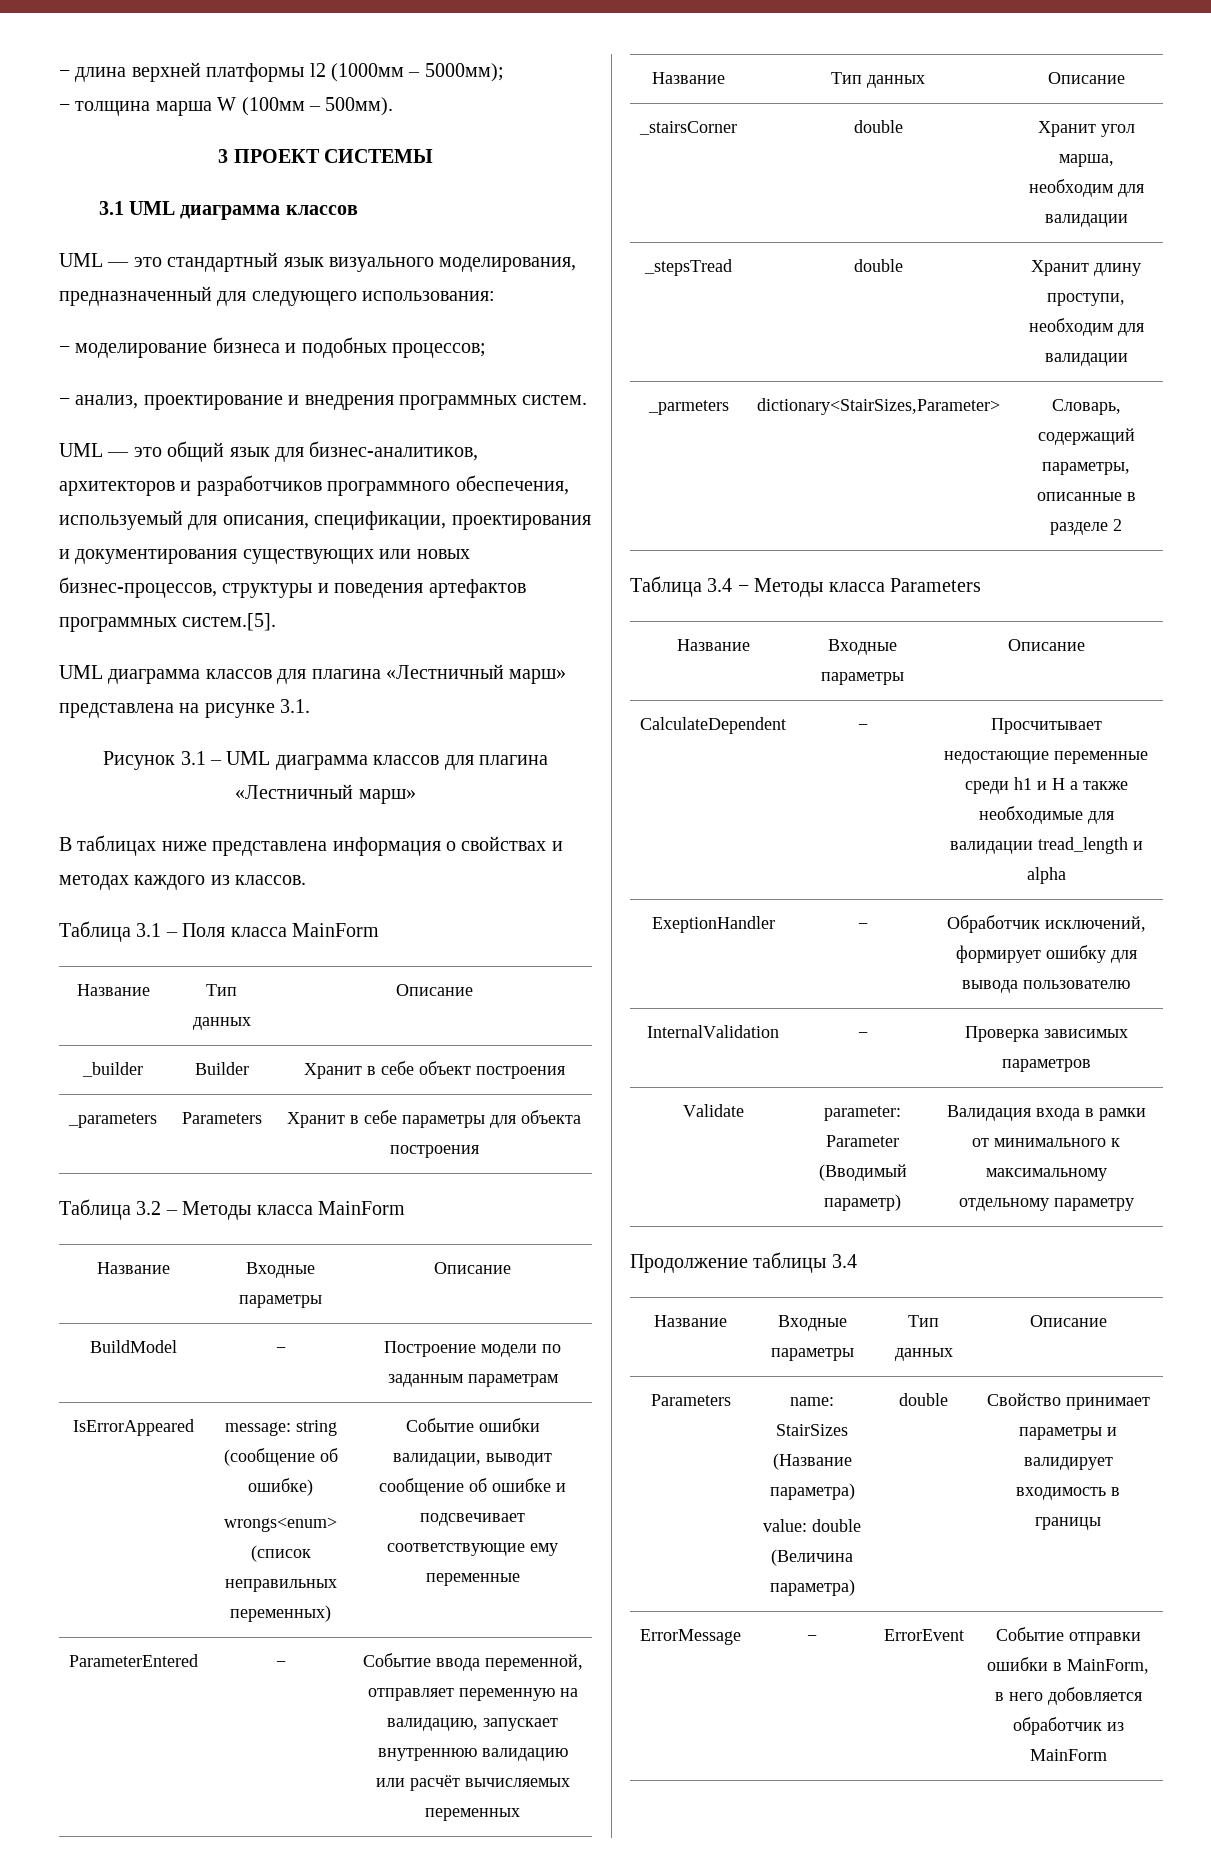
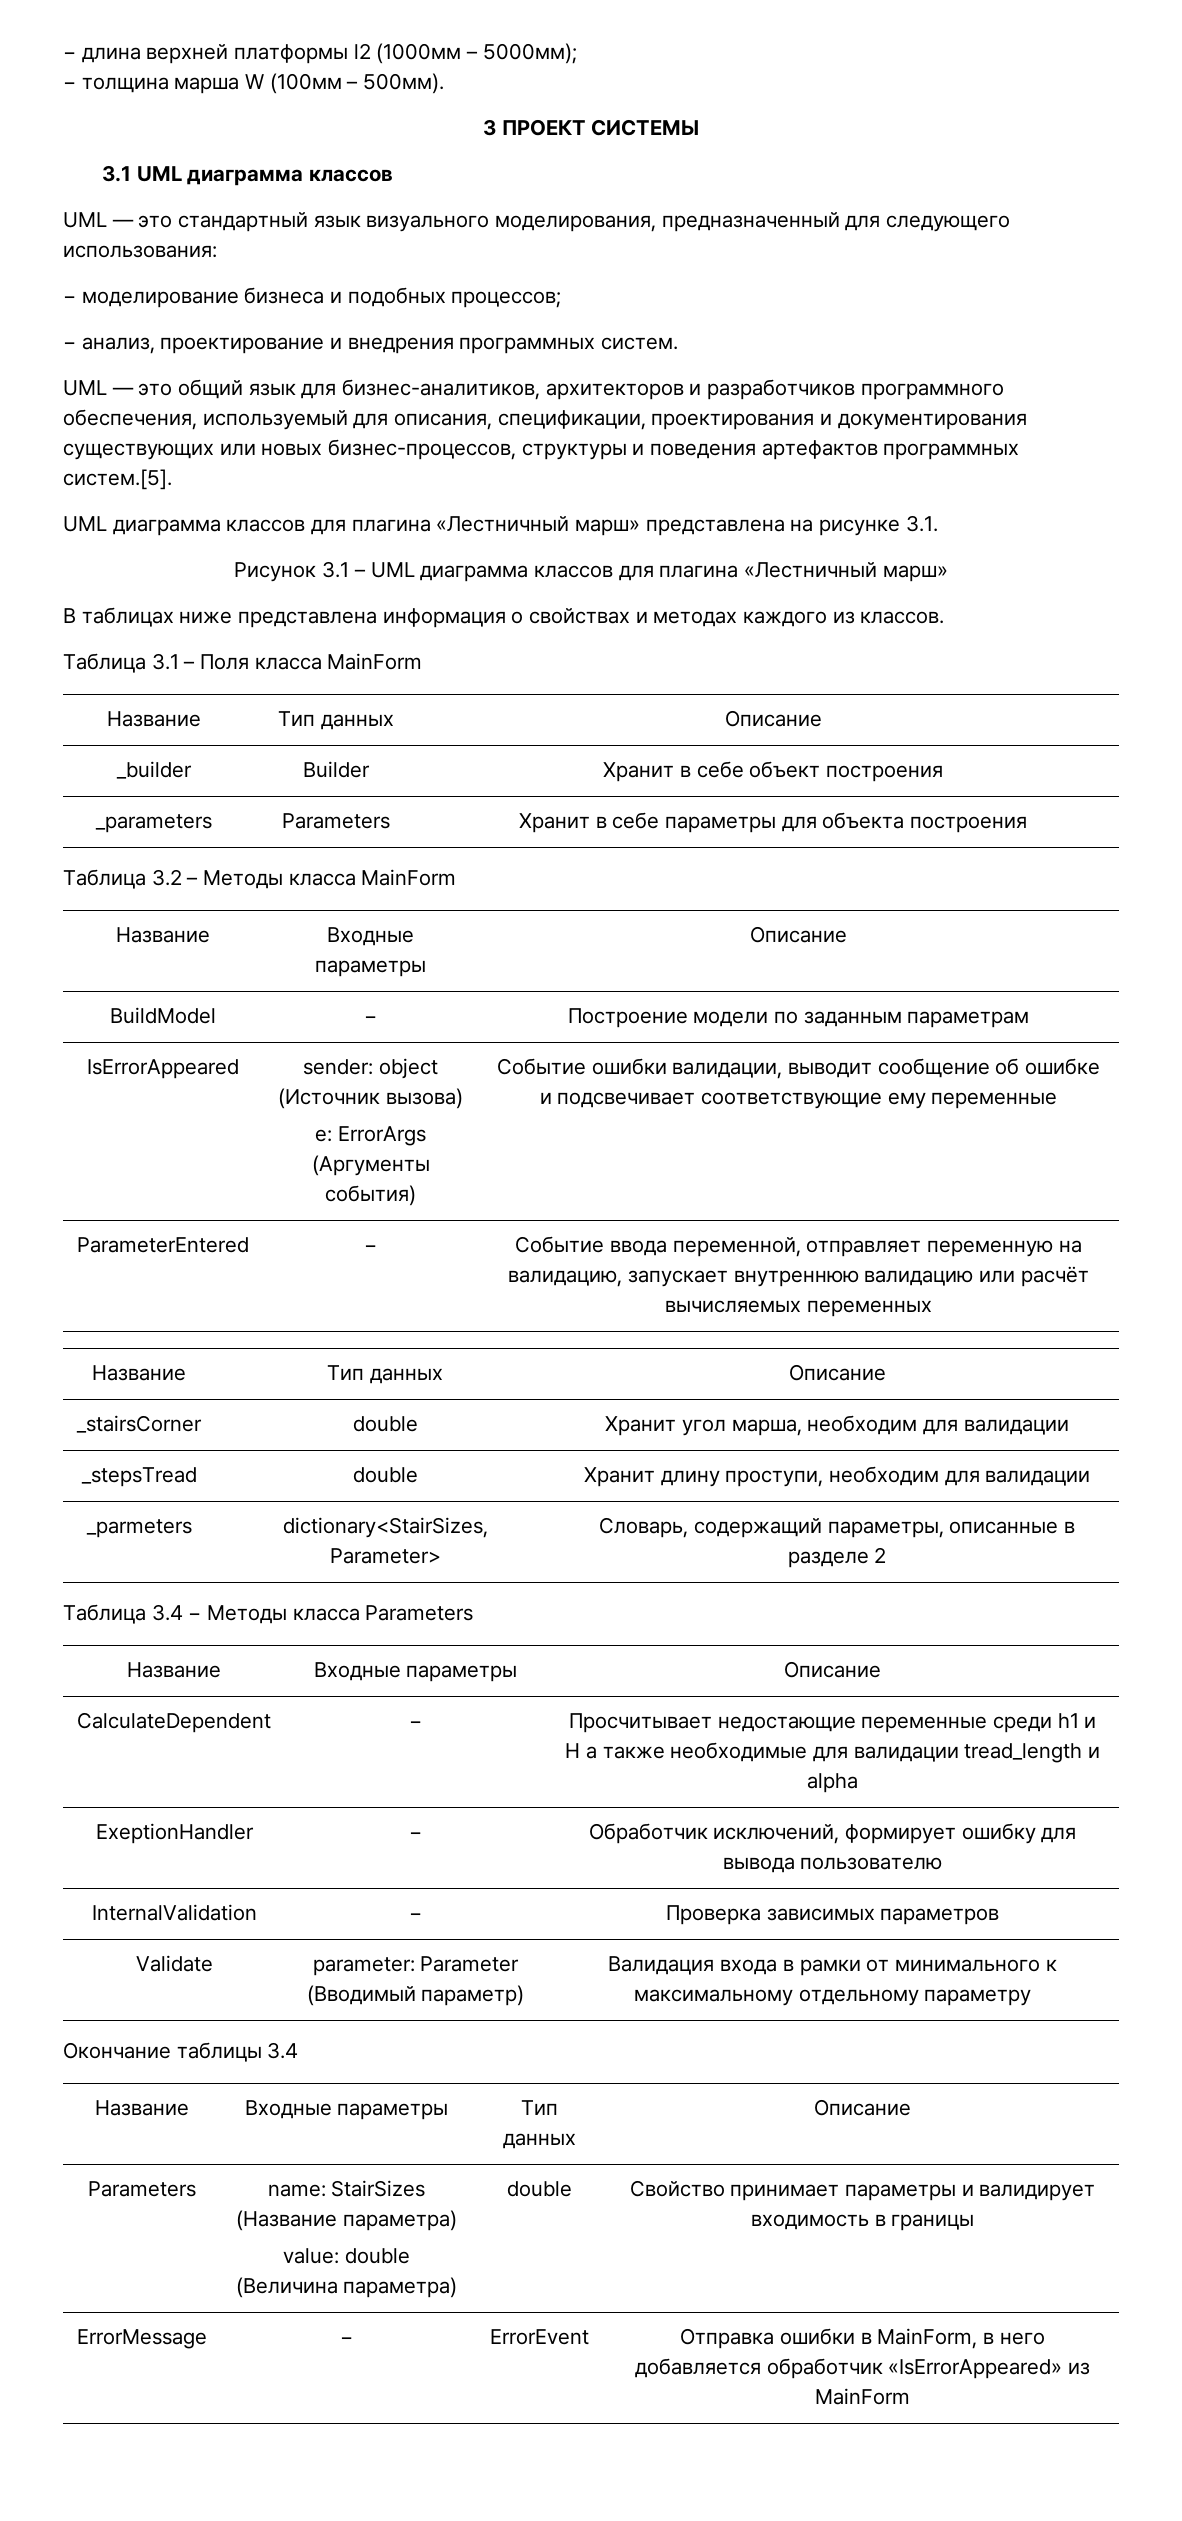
[224,1420,337,1436] [223,1448,338,1466] [248,1478,313,1496] [224,1517,337,1532] [250,1545,311,1562] [224,1579,337,1592] [230,1605,331,1622] message: string (сообщение об ошибке) // wrongs<enum> (список неправильных переменных) -> [303,1058,438,1079] [278,1088,463,1109] [315,1126,426,1146] [311,1155,430,1176] [325,1185,416,1206] sender: object (Источник вызова) // e: ErrorArgs (Аргументы события)
[630,1254,748,1273] Продолжение -> [63,2042,171,2059] Окончание
[995,1627,1141,1645] Событие отправки -> [680,2328,775,2349] Отправка
[1047,1687,1142,1705] [1012,1717,1102,1735] добовляется обработчик -> [634,2358,1063,2379] добавляется обработчик «IsErrorAppeared»

